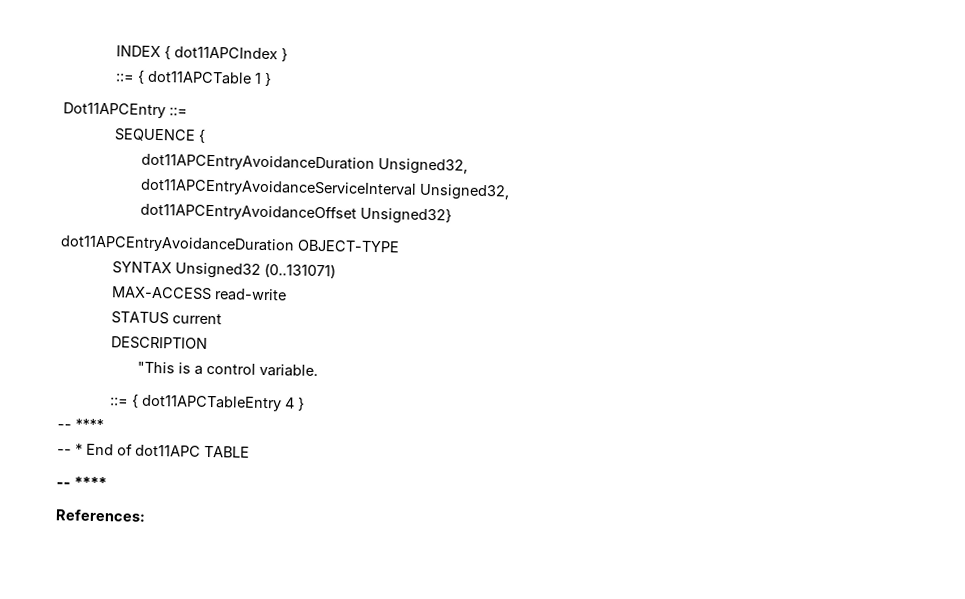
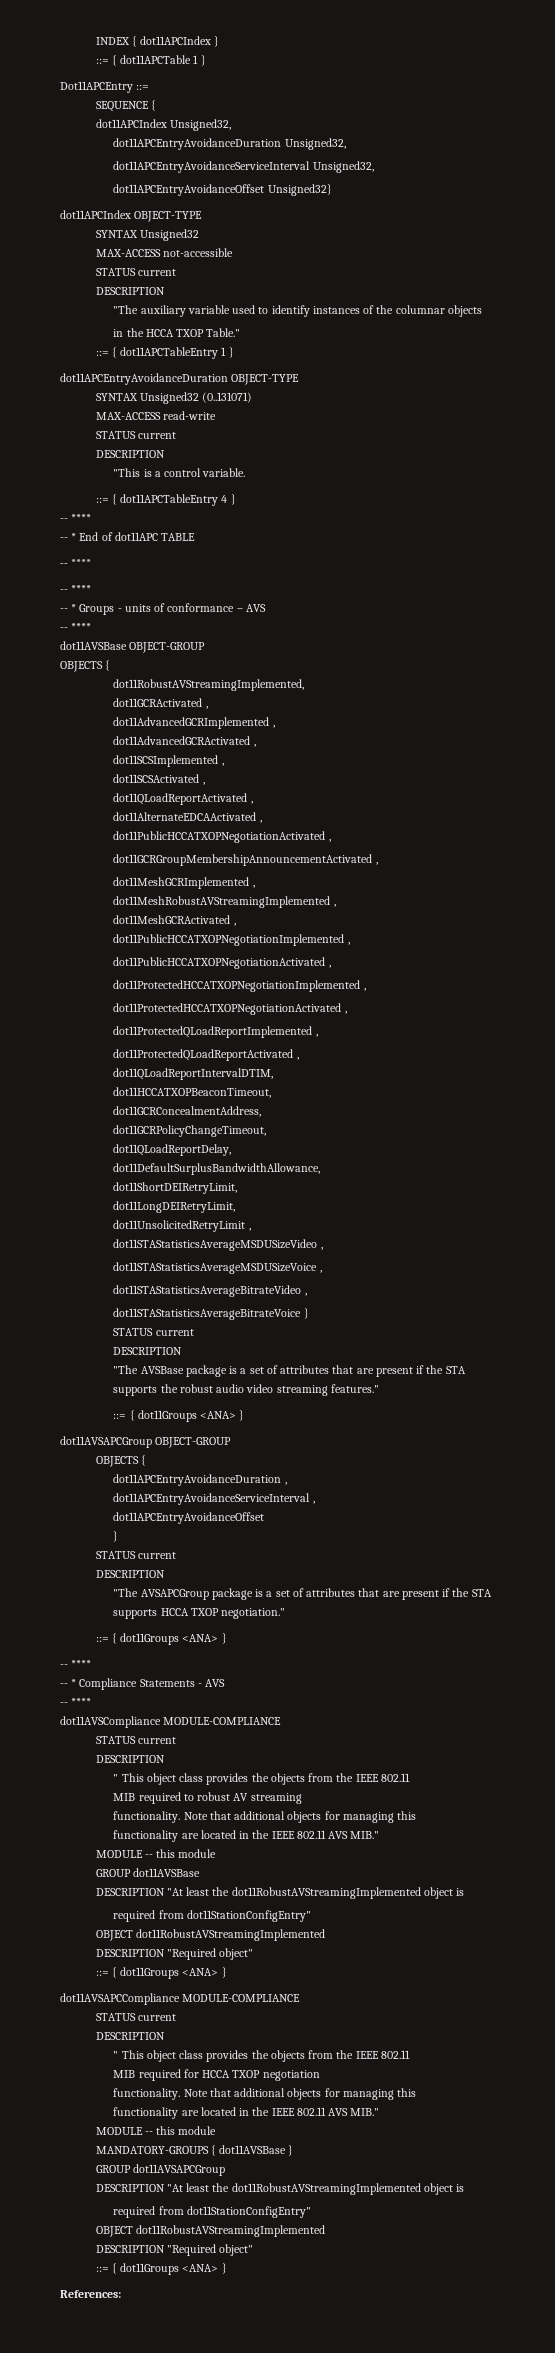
(207, 135) none -> [95,119,231,131] // dot11APCIndex Unsigned32,
(452, 215) none -> [60,210,203,222] [95,229,199,241] [95,248,233,257] [95,268,176,276] [95,287,165,295] [113,305,482,317] [113,328,241,337] [95,347,234,359] // dot11APCIndex OBJECT-TYPE // SYNTAX Unsigned32 // MAX-ACCESS not-accessible // STATUS current // DESCRIPTION // "The auxiliary variable used to identify instances of the columnar objects // in the HCCA TXOP Table." // ::= { dot11APCTableEntry 1 }
(107, 482) none -> [60,585,92,593] [60,603,266,615] [60,623,92,631] [60,641,206,653] [60,660,111,672] [113,679,305,691] [113,698,208,709] [113,717,275,729] [113,736,256,747] [113,755,224,767] [113,774,205,785] [113,793,253,805] [113,812,262,823] [113,831,331,843] [113,854,378,866] [113,877,255,889] [113,896,336,908] [113,915,236,926] [113,934,350,946] [113,957,331,969] [113,980,366,992] [113,1003,347,1015] [113,1026,318,1038] [113,1049,299,1061] [113,1068,274,1080] [113,1087,272,1098] [113,1106,262,1117] [113,1125,267,1137] [113,1144,232,1156] [113,1163,321,1175] [113,1182,238,1194] [113,1201,236,1213] [113,1220,251,1232] [113,1239,323,1251] [113,1262,322,1274] [113,1285,307,1297] [113,1308,309,1320] [113,1328,194,1336] [113,1347,183,1355] [113,1365,466,1377] [113,1384,379,1396] [113,1410,245,1422] [60,1436,232,1448] [95,1455,146,1467] [113,1474,287,1486] [113,1493,315,1505] [113,1512,265,1524] [113,1531,119,1542] [95,1551,176,1559] [95,1570,165,1578] [113,1588,492,1600] [113,1608,286,1619] [95,1633,227,1645] [60,1660,92,1668] [60,1678,226,1690] [60,1698,92,1706] [60,1716,282,1728] [95,1736,176,1744] [95,1755,165,1763] [113,1773,410,1785] [113,1792,302,1804] [113,1811,417,1823] [113,1830,380,1842] [95,1849,217,1858] [95,1868,200,1877] [95,1887,465,1899] [113,1910,311,1922] [95,1929,325,1941] [95,1948,254,1960] [95,1967,227,1979] [60,1993,301,2005] [95,2013,176,2021] [95,2032,165,2040] [113,2050,410,2062] [113,2069,320,2081] [113,2088,417,2100] [113,2107,380,2119] [95,2126,217,2135] [95,2145,294,2156] [95,2164,225,2176] [95,2183,465,2195] [113,2206,311,2218] [95,2225,325,2237] [95,2244,254,2256] [95,2263,227,2275] // -- **** // -- * Groups - units of conformance – AVS // -- **** // dot11AVSBase OBJECT-GROUP // OBJECTS { // dot11RobustAVStreamingImplemented, // dot11GCRActivated , // dot11AdvancedGCRImplemented , // dot11AdvancedGCRActivated , // dot11SCSImplemented , // dot11SCSActivated , // dot11QLoadReportActivated , // dot11AlternateEDCAActivated , // dot11PublicHCCATXOPNegotiationActivated , // dot11GCRGroupMembershipAnnouncementActivated , // dot11MeshGCRImplemented , // dot11MeshRobustAVStreamingImplemented , // dot11MeshGCRActivated , // dot11PublicHCCATXOPNegotiationImplemented , // dot11PublicHCCATXOPNegotiationActivated , // dot11ProtectedHCCATXOPNegotiationImplemented , // dot11ProtectedHCCATXOPNegotiationActivated , // dot11ProtectedQLoadReportImplemented , // dot11ProtectedQLoadReportActivated , // dot11QLoadReportIntervalDTIM, // dot11HCCATXOPBeaconTimeout, // dot11GCRConcealmentAddress, // dot11GCRPolicyChangeTimeout, // dot11QLoadReportDelay, // dot11DefaultSurplusBandwidthAllowance, // dot11ShortDEIRetryLimit, // dot11LongDEIRetryLimit, // dot11UnsolicitedRetryLimit , // dot11STAStatisticsAverageMSDUSizeVideo , // dot11STAStatisticsAverageMSDUSizeVoice , // dot11STAStatisticsAverageBitrateVideo , // dot11STAStatisticsAverageBitrateVoice } // STATUS current // DESCRIPTION // "The AVSBase package is a set of attributes that are present if the STA supports the robust audio video streaming features." // ::= { dot11Groups <ANA> } // dot11AVSAPCGroup OBJECT-GROUP // OBJECTS { // dot11APCEntryAvoidanceDuration , // dot11APCEntryAvoidanceServiceInterval , // dot11APCEntryAvoidanceOffset // } // STATUS current // DESCRIPTION // "The AVSAPCGroup package is a set of attributes that are present if the STA supports HCCA TXOP negotiation." // ::= { dot11Groups <ANA> } // -- **** // -- * Compliance Statements - AVS // -- **** // dot11AVSCompliance MODULE-COMPLIANCE // STATUS current // DESCRIPTION // " This object class provides the objects from the IEEE 802.11 // MIB required to robust AV streaming // functionality. Note that additional objects for managing this // functionality are located in the IEEE 802.11 AVS MIB." // MODULE -- this module // GROUP dot11AVSBase // DESCRIPTION "At least the dot11RobustAVStreamingImplemented object is // required from dot11StationConfigEntry" // OBJECT dot11RobustAVStreamingImplemented // DESCRIPTION "Required object" // ::= { dot11Groups <ANA> } // dot11AVSAPCCompliance MODULE-COMPLIANCE // STATUS current // DESCRIPTION // " This object class provides the objects from the IEEE 802.11 // MIB required for HCCA TXOP negotiation // functionality. Note that additional objects for managing this // functionality are located in the IEEE 802.11 AVS MIB." // MODULE -- this module // MANDATORY-GROUPS { dot11AVSBase } // GROUP dot11AVSAPCGroup // DESCRIPTION "At least the dot11RobustAVStreamingImplemented object is // required from dot11StationConfigEntry" // OBJECT dot11RobustAVStreamingImplemented // DESCRIPTION "Required object" // ::= { dot11Groups <ANA> }

